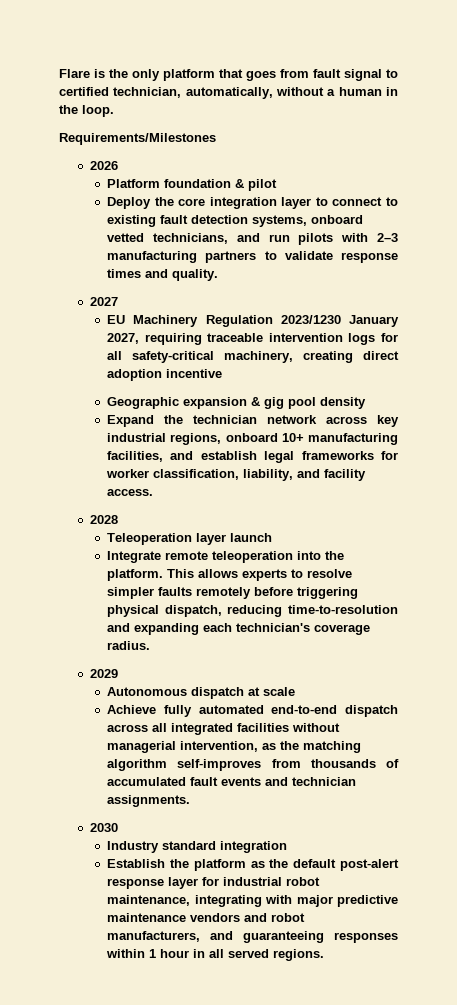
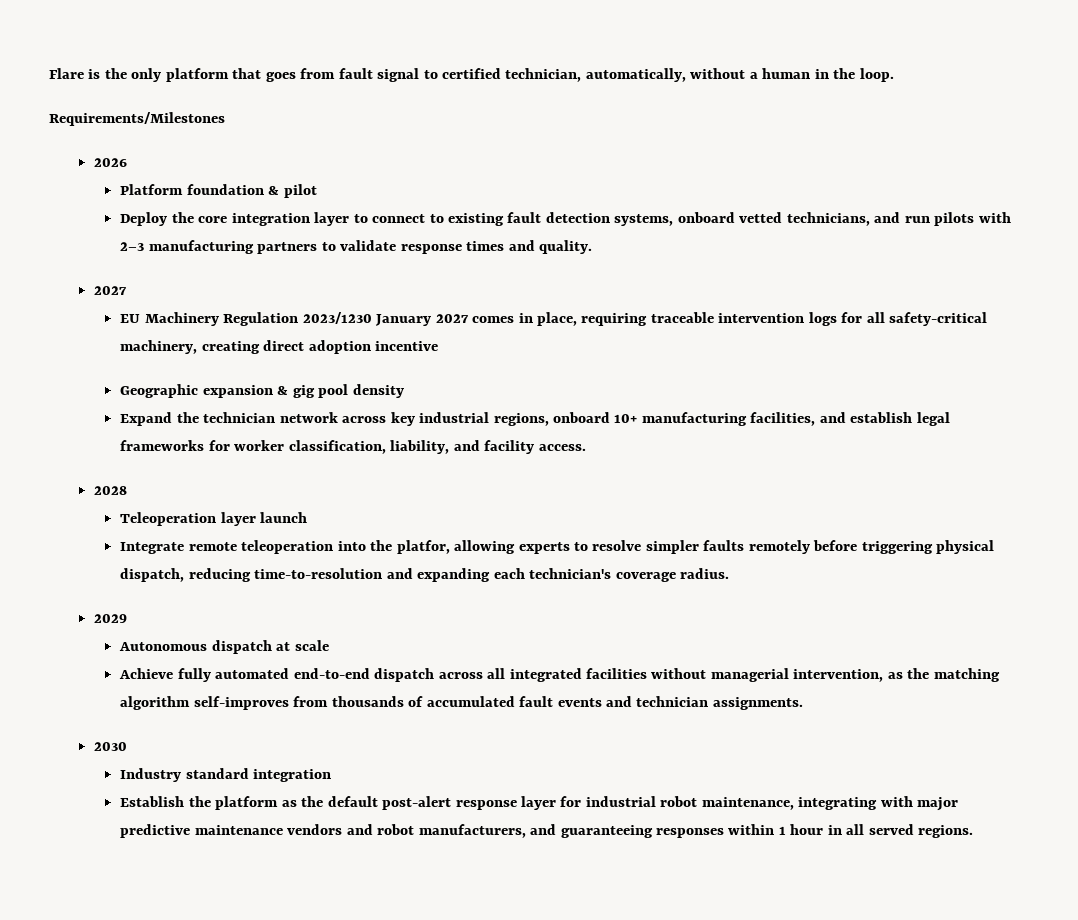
[107,333,140,344] 2027, -> [435,312,577,326] 2027 comes in place,
[107,569,239,581] platform. This allows -> [396,540,516,554] platfor, allowing

